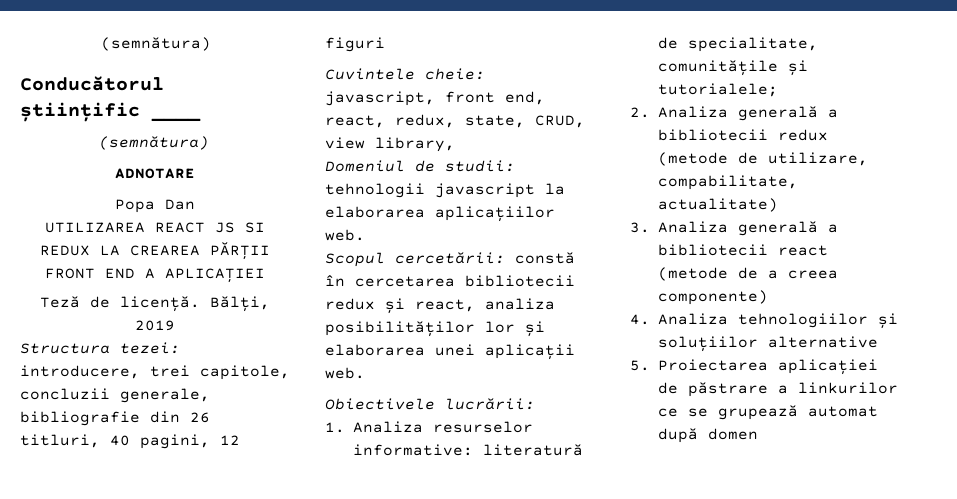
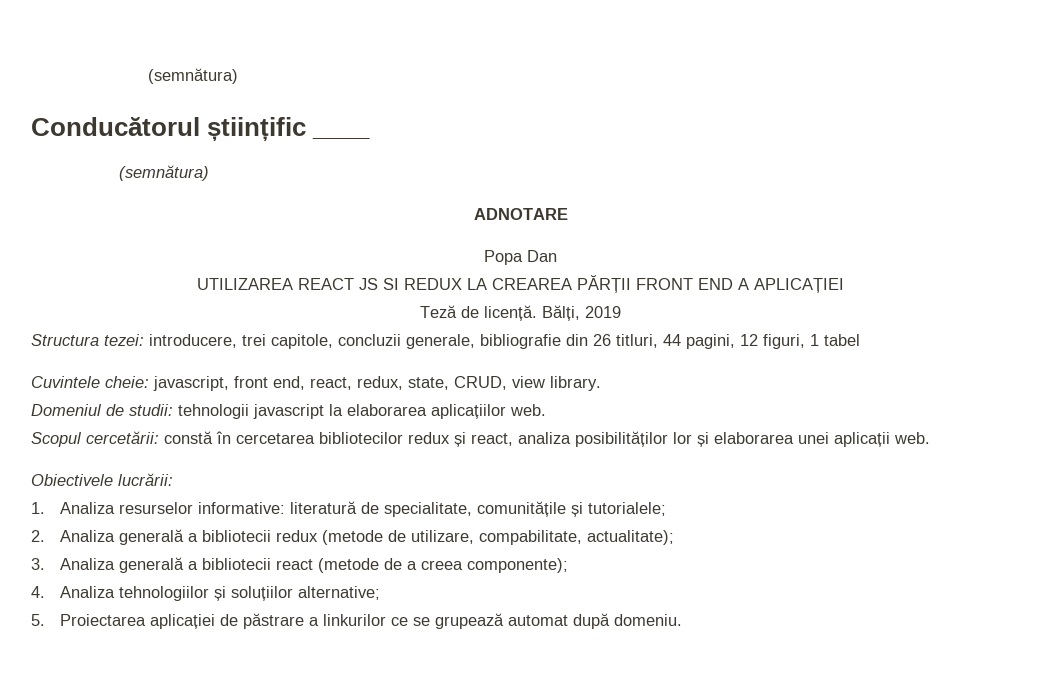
[110,435,130,446] 40 -> [663,334,681,346] 44
[325,37,385,52] figuri -> [763,334,860,349] figuri, 1 tabel
[375,137,455,152] library, -> [550,376,601,391] library.
[465,275,575,287] bibliotecii -> [319,432,403,444] bibliotecilor
[658,198,778,212] actualitate) -> [587,530,675,545] actualitate);
[658,290,768,305] componente) -> [467,558,569,573] componente);
[768,336,878,348] alternative -> [298,586,381,600] alternative;
[708,428,758,440] domen -> [614,614,683,626] domeniu.

